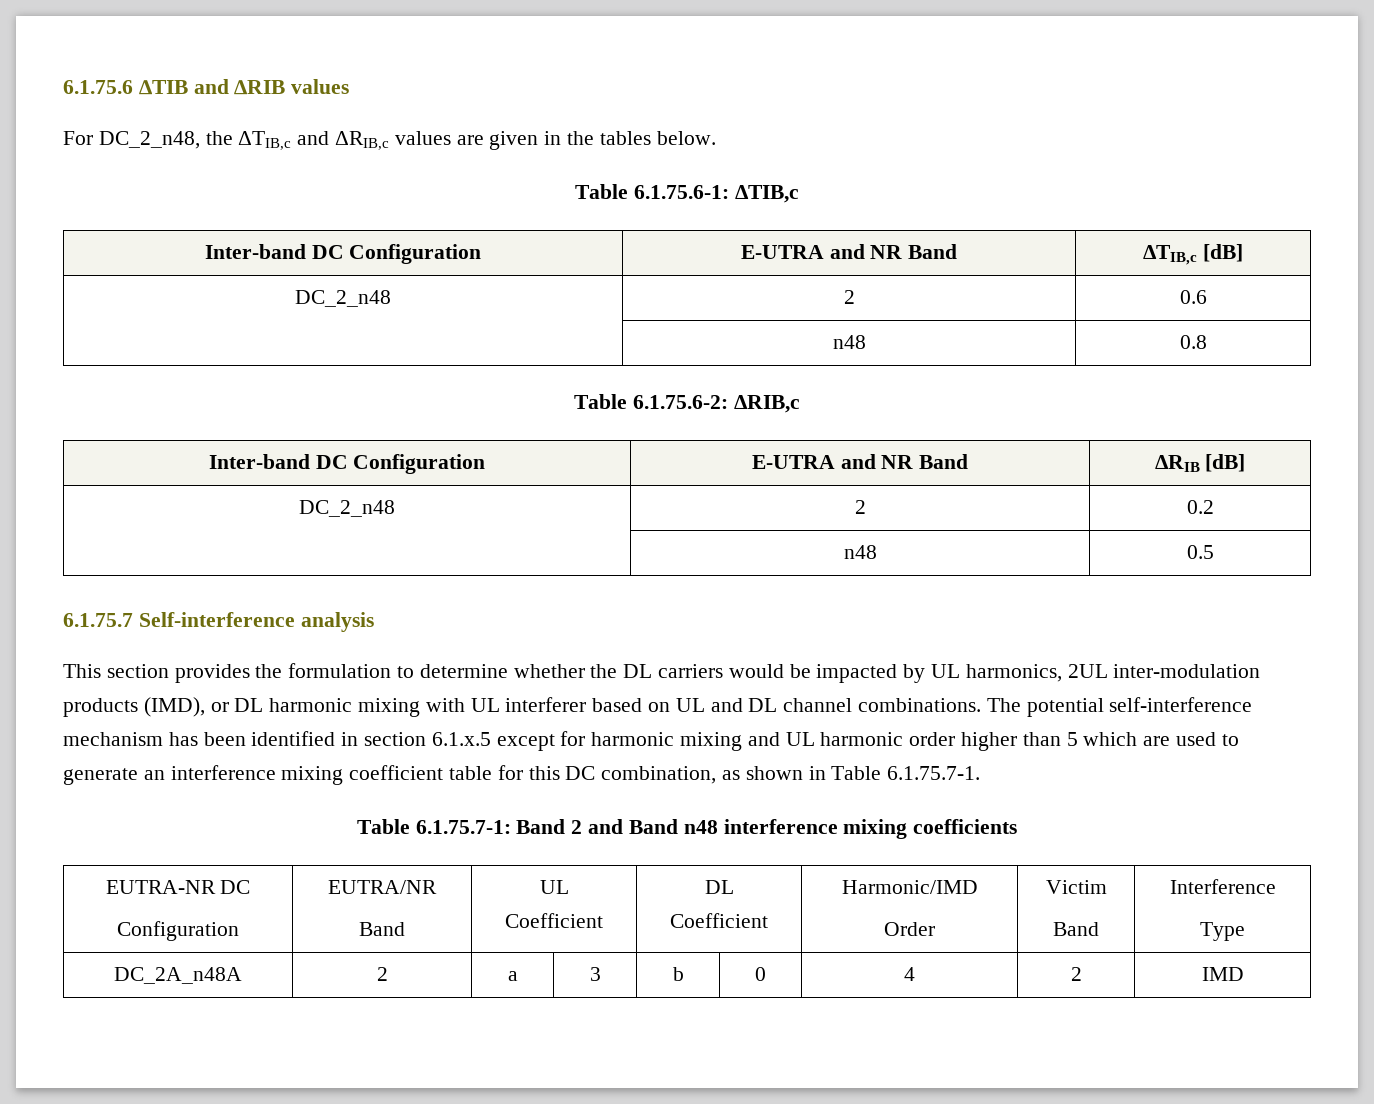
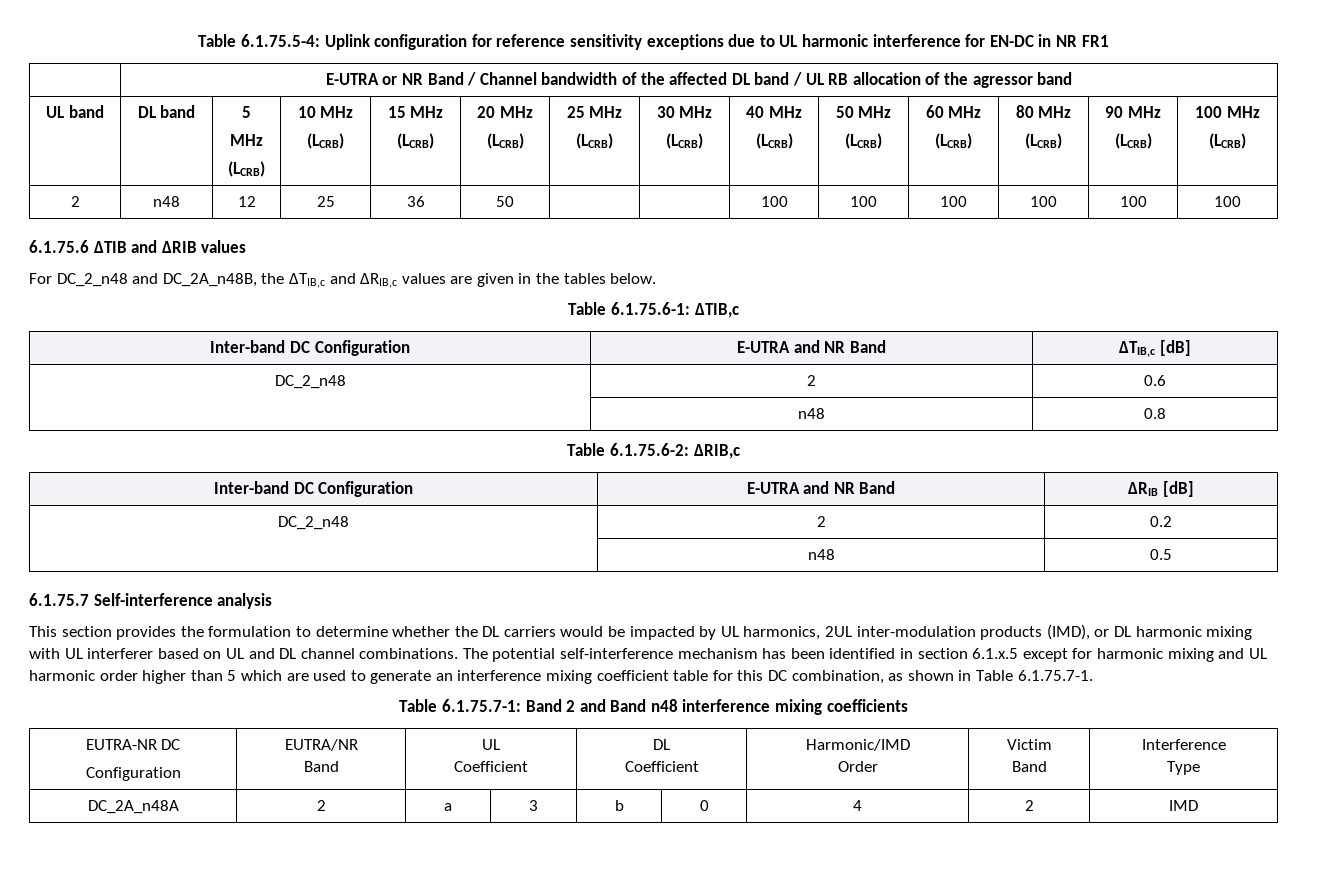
(63, 87) none -> [198,34,1109,50] [325,72,1073,88] [46,105,104,118] [137,105,196,118] [242,106,251,118] [230,134,263,146] [228,161,265,177] [297,106,354,118] [307,133,344,149] [387,106,444,118] [397,133,434,149] [477,106,533,118] [486,133,524,149] [566,106,623,118] [576,133,613,149] [656,106,713,118] [666,133,703,149] [746,106,802,118] [755,133,793,149] [835,106,892,118] [845,133,882,149] [925,105,982,118] [935,133,972,149] [1015,105,1072,118] [1025,133,1062,149] [1105,106,1161,118] [1114,133,1152,149] [1195,106,1260,118] [1209,133,1246,149] [70,196,80,207] [153,196,180,207] [237,196,256,207] [316,196,335,207] [406,196,425,207] [496,196,514,207] [760,196,788,207] [850,196,877,207] [940,196,967,207] [1030,196,1057,207] [1119,196,1147,207] [1214,196,1241,207] Table 6.1.75.5-4: Uplink configuration for reference sensitivity exceptions due to UL harmonic interference for EN-DC in NR FR1 // | E-UTRA or NR Band / Channel bandwidth of the affected DL band / UL RB allocation of the agressor band // UL band | DL band | 5 // MHz // (LCRB) | 10 MHz // (LCRB) | 15 MHz // (LCRB) | 20 MHz // (LCRB) | 25 MHz // (LCRB) | 30 MHz // (LCRB) | 40 MHz // (LCRB) | 50 MHz // (LCRB) | 60 MHz // (LCRB) | 80 MHz // (LCRB) | 90 MHz // (LCRB) | 100 MHz // (LCRB) // 2 | n48 | 12 | 25 | 36 | 50 | | | 100 | 100 | 100 | 100 | 100 | 100 //
[98,131,200,149] DC_2_n48, -> [56,273,257,287] DC_2_n48 and DC_2A_n48B,

